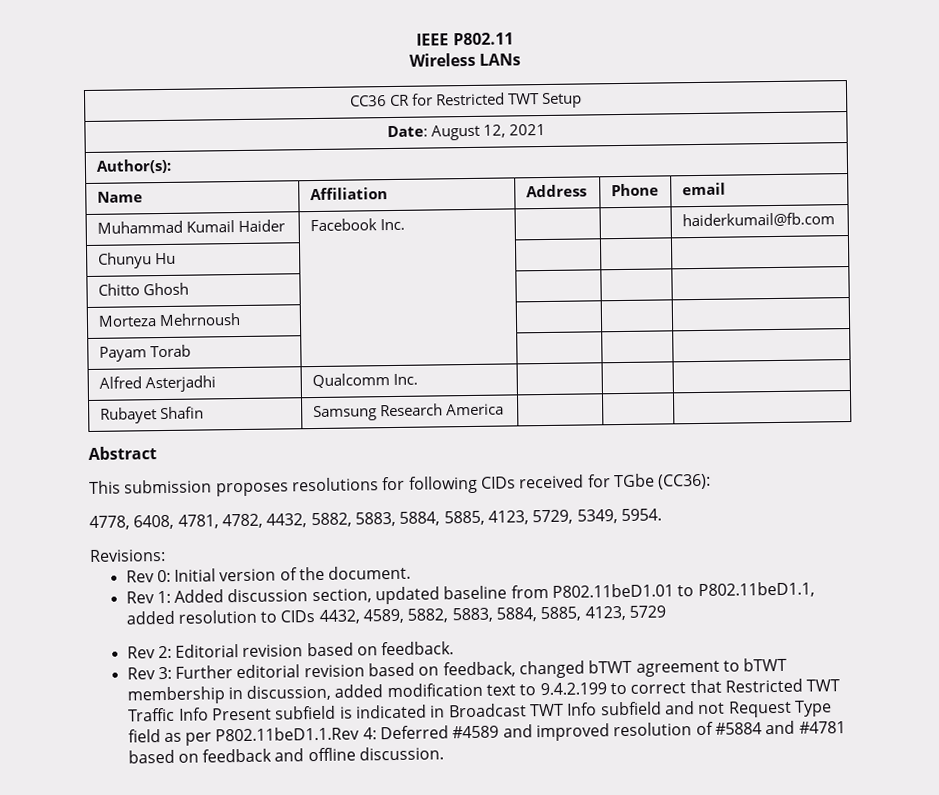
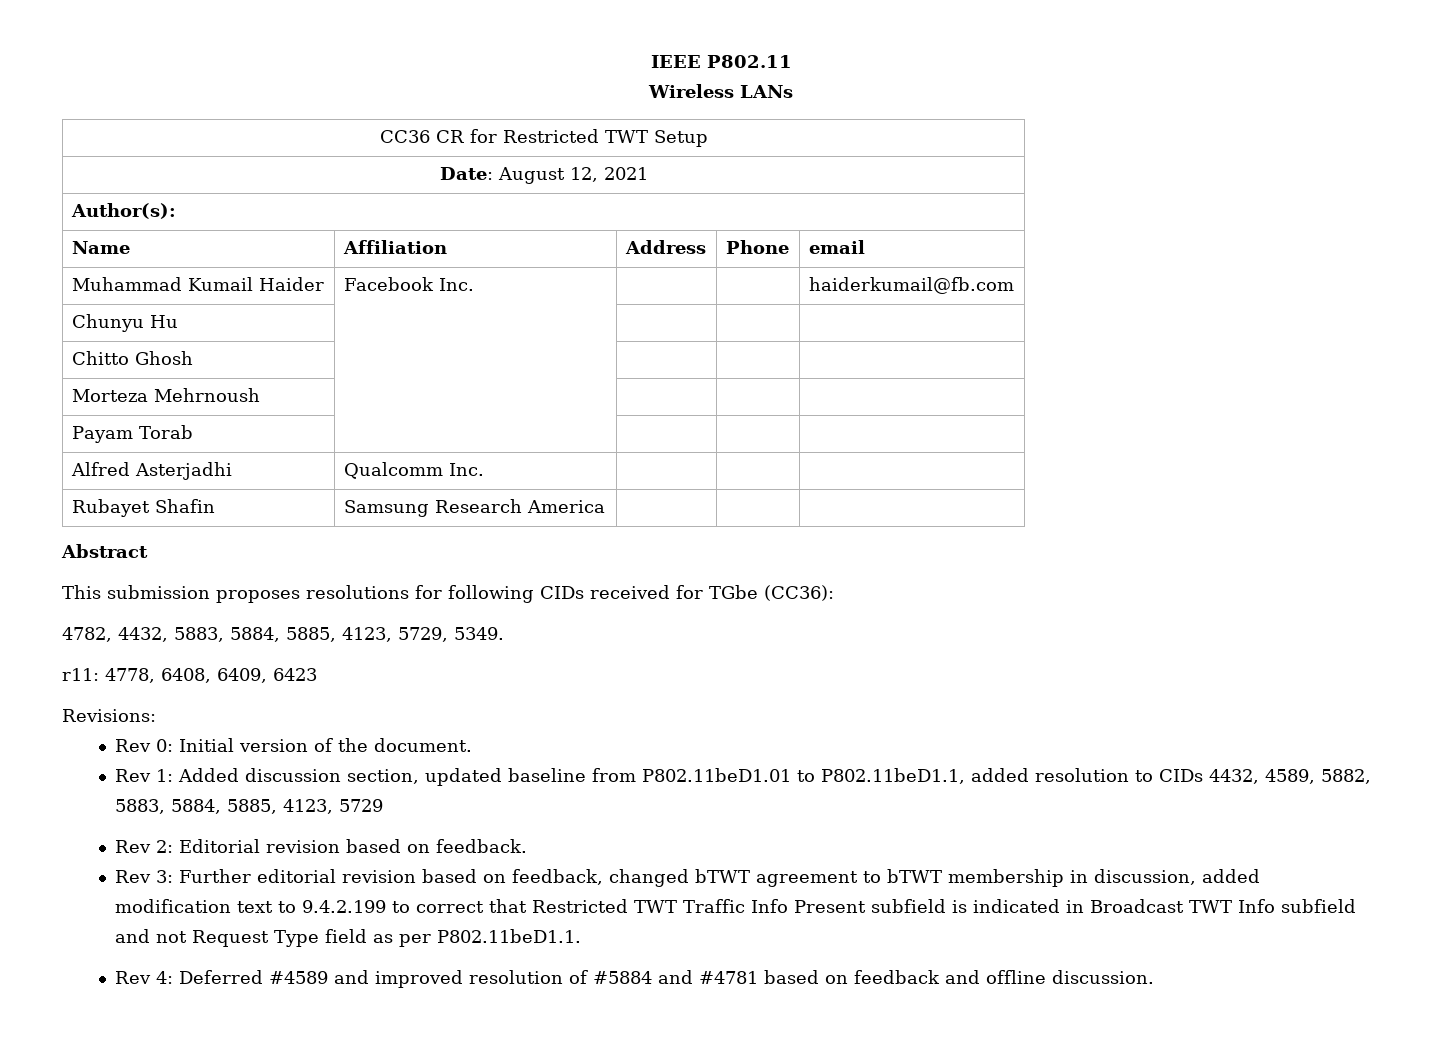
[89,514,219,530] 4778, 6408, 4781, -> (834, 593) none
[310,512,352,528] 5882, -> (168, 634) none
[576,508,662,524] 5349, 5954. -> [454,627,504,640] [62,668,317,683] 5349. // r11: 4778, 6408, 6409, 6423
[215,726,361,742] P802.11beD1.1.Rev -> [437,929,582,943] [115,971,152,984] P802.11beD1.1. // Rev

